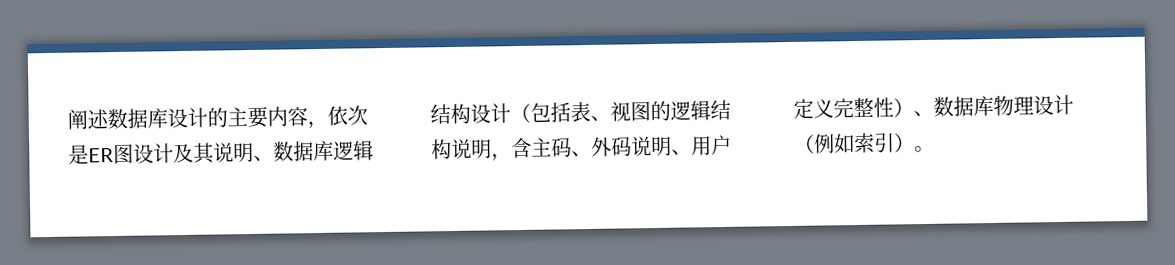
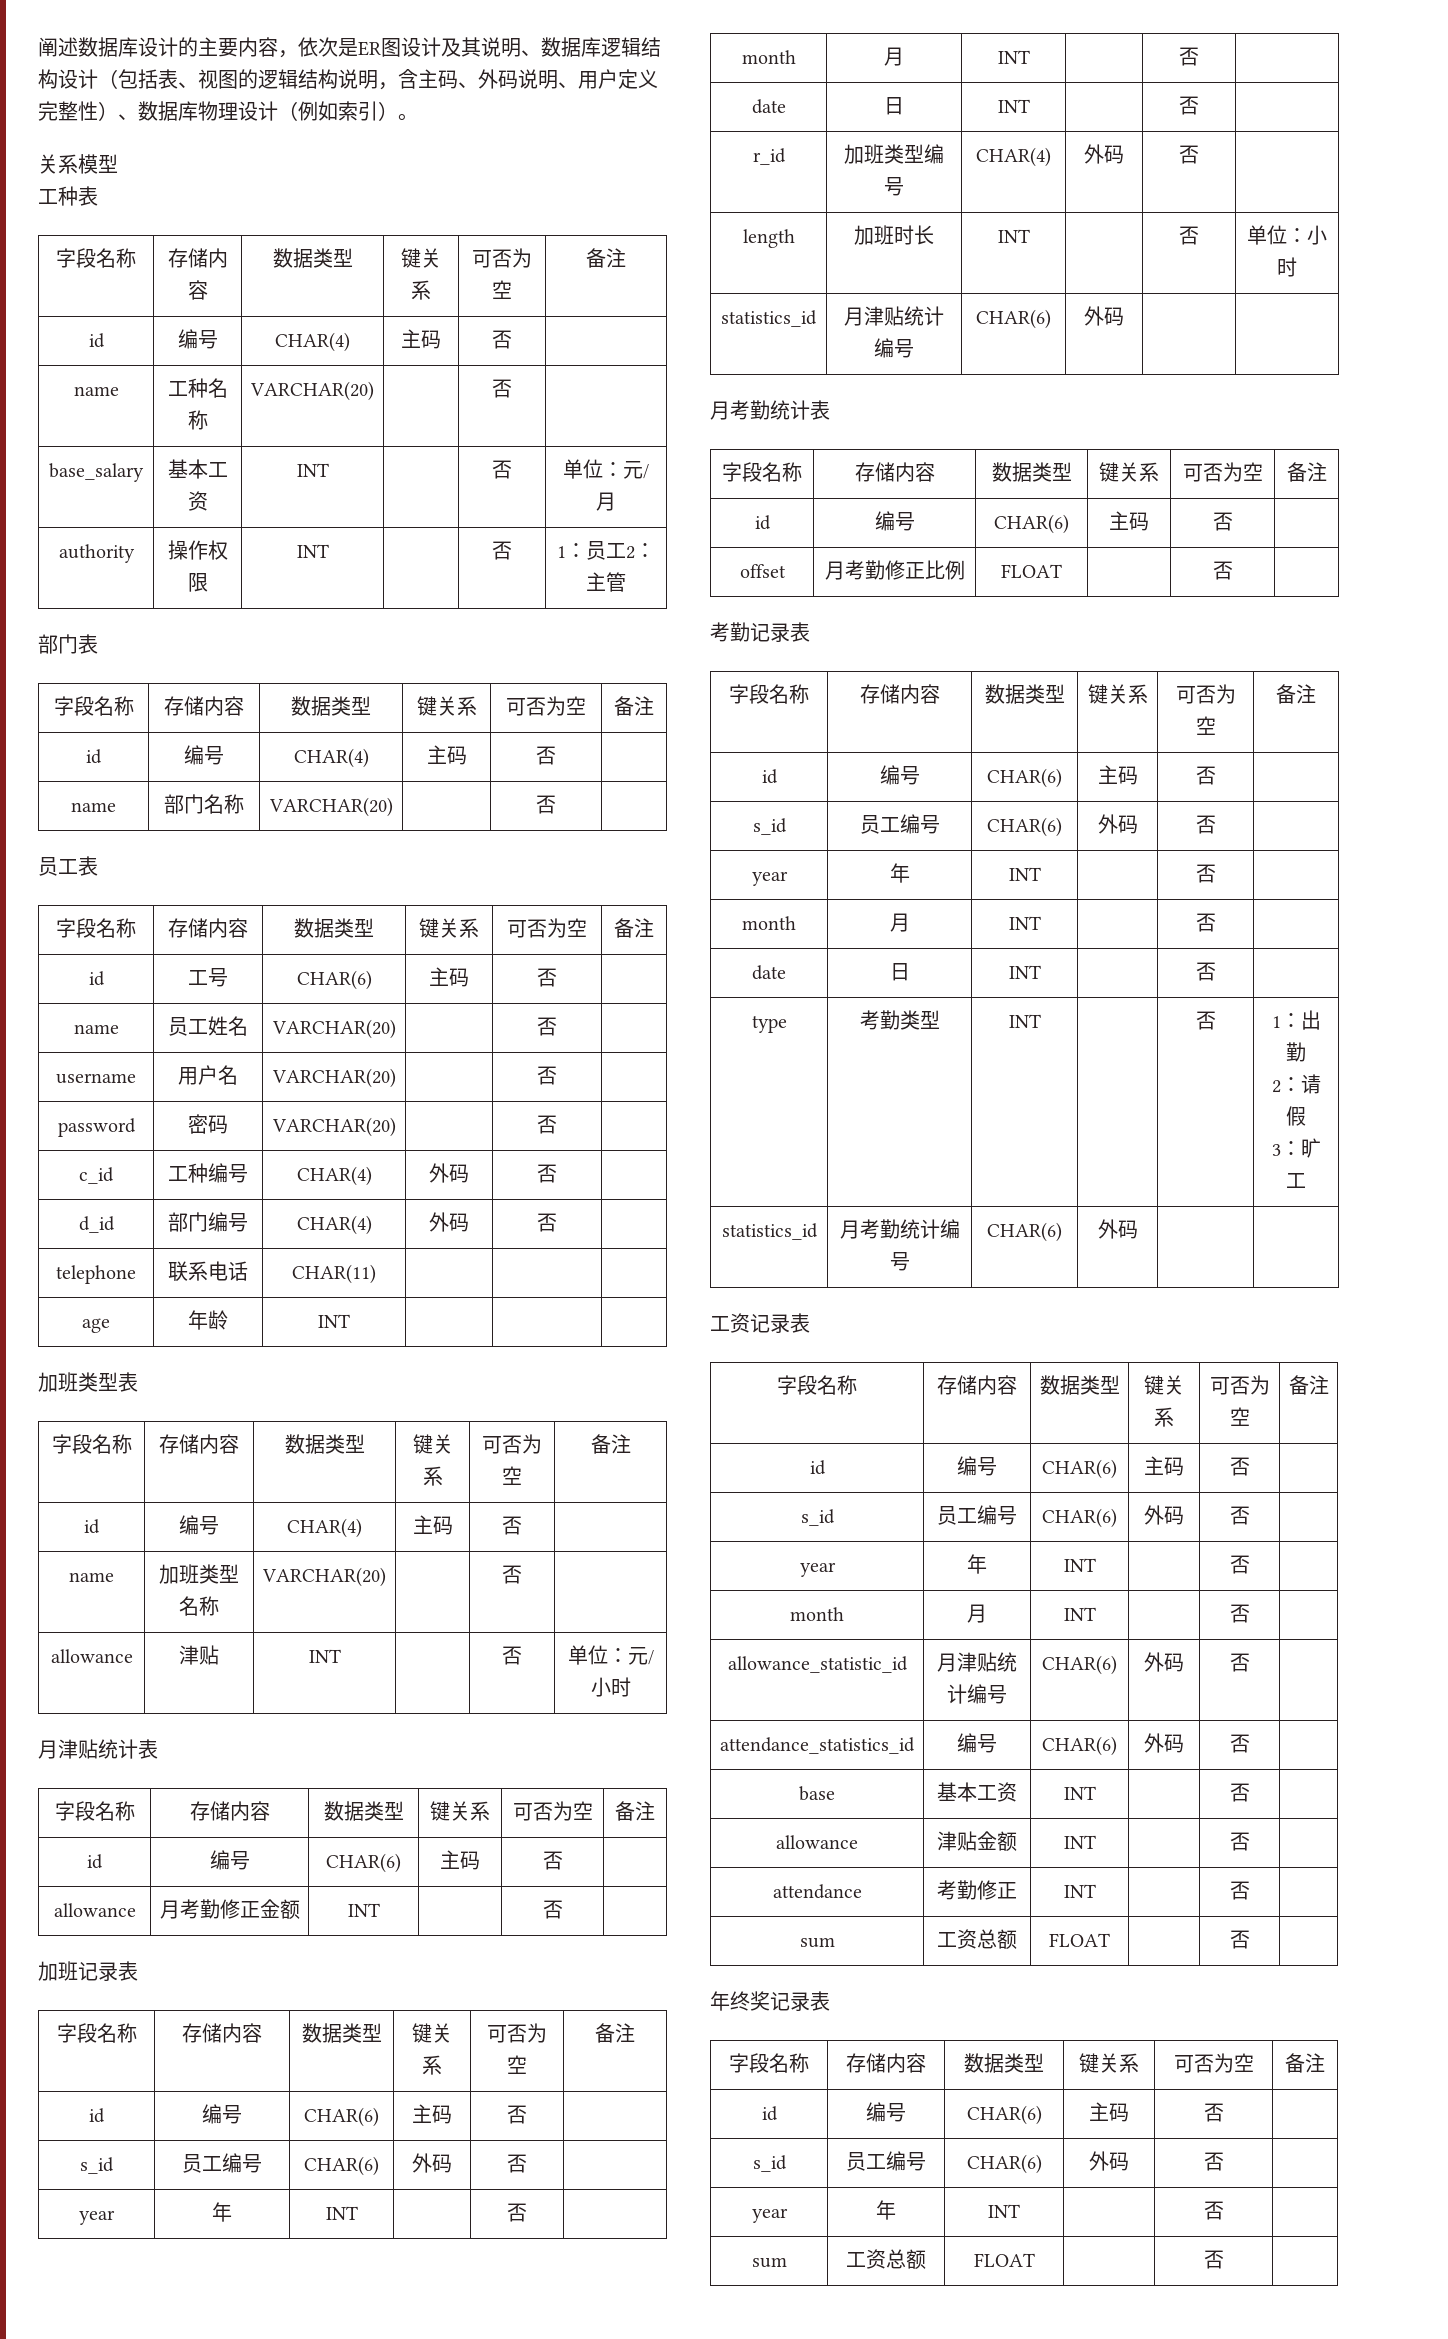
(935, 149) none -> [38,154,118,174] [38,186,98,206] [56,248,136,268] [167,248,228,268] [187,280,208,300] [272,248,353,268] [401,248,441,268] [411,280,431,300] [472,248,532,268] [492,280,512,299] [586,248,626,268] [88,333,105,348] [177,329,218,349] [275,332,350,352] [401,329,441,349] [492,330,512,349] [73,386,119,396] [167,378,228,398] [187,410,208,430] [250,381,374,401] [492,379,512,398] [49,463,144,482] [167,459,228,479] [187,491,208,511] [296,463,329,477] [492,460,512,479] [563,459,649,479] [596,492,616,511] [58,544,135,563] [167,540,228,560] [187,572,208,592] [296,544,329,558] [492,541,512,560] [557,541,655,560] [586,572,626,592] [38,634,98,654] [53,696,134,716] [164,696,244,716] [291,696,371,716] [416,696,477,716] [506,696,586,716] [614,696,654,716] [86,749,102,764] [184,745,224,765] [293,748,369,768] [426,745,467,765] [536,746,556,765] [71,802,116,812] [164,794,244,814] [268,797,393,817] [536,795,556,814] [38,856,98,876] [56,918,136,938] [168,918,248,938] [294,918,374,938] [419,918,479,938] [507,918,587,938] [614,918,654,938] [88,971,105,986] [188,968,228,987] [296,970,372,990] [429,967,469,987] [537,968,557,987] [73,1024,119,1034] [168,1016,248,1036] [271,1019,396,1039] [537,1017,557,1036] [56,1073,136,1084] [178,1065,238,1085] [271,1068,396,1088] [537,1066,557,1085] [57,1118,136,1137] [188,1114,228,1134] [271,1117,396,1137] [537,1115,557,1134] [79,1167,114,1184] [168,1163,248,1183] [296,1166,372,1186] [429,1163,469,1183] [537,1164,557,1183] [78,1216,115,1233] [168,1212,248,1232] [296,1215,372,1235] [429,1212,469,1232] [537,1213,557,1232] [56,1265,136,1284] [168,1261,248,1282] [292,1264,376,1284] [82,1318,110,1333] [188,1310,228,1330] [318,1314,350,1328] [38,1372,138,1392] [51,1434,132,1454] [159,1434,239,1454] [284,1434,365,1454] [412,1434,453,1454] [422,1466,443,1486] [482,1434,542,1454] [502,1466,522,1485] [590,1434,631,1454] [84,1519,100,1534] [179,1515,219,1535] [287,1518,362,1538] [412,1515,453,1535] [502,1516,522,1535] [69,1572,114,1582] [159,1564,239,1584] [179,1596,219,1616] [262,1567,386,1587] [502,1565,522,1584] [50,1649,133,1663] [179,1645,219,1665] [308,1649,341,1663] [502,1646,522,1665] [567,1645,654,1665] [590,1677,631,1697] [38,1739,158,1759] [54,1801,135,1821] [189,1801,270,1821] [323,1801,404,1821] [430,1801,490,1821] [512,1801,593,1821] [615,1801,655,1821] [87,1854,103,1869] [209,1850,250,1870] [326,1853,401,1873] [440,1850,480,1870] [542,1851,563,1870] [53,1903,136,1917] [159,1899,300,1919] [347,1903,380,1917] [542,1900,563,1919] [38,1961,138,1981] [56,2023,137,2043] [182,2023,262,2043] [301,2023,382,2043] [412,2023,452,2043] [422,2055,442,2075] [487,2023,547,2043] [507,2055,527,2074] [595,2023,635,2043] [89,2108,105,2123] [202,2104,242,2124] [304,2107,379,2127] [412,2104,452,2124] [507,2105,527,2124] [80,2157,114,2174] [182,2153,262,2173] [304,2156,379,2176] [412,2153,452,2173] [507,2154,527,2173] [79,2210,115,2225] [212,2202,232,2222] [325,2206,358,2220] [507,2203,527,2222] [741,50,796,64] [884,47,904,66] [997,50,1030,64] [1179,47,1199,66] [751,99,786,114] [884,97,904,115] [997,99,1030,113] [1179,96,1199,115] [752,148,786,165] [844,144,944,164] [884,177,904,196] [976,147,1051,167] [1084,144,1124,164] [1179,145,1199,164] [742,229,795,248] [854,225,934,245] [997,229,1030,243] [1179,226,1199,245] [1247,225,1327,245] [1277,257,1297,277] [721,310,817,327] [844,306,944,326] [874,338,914,358] [976,309,1051,329] [1084,306,1124,326] [710,400,830,420] [722,462,802,482] [854,462,935,482] [991,462,1072,482] [1099,462,1159,482] [1182,462,1263,482] [1286,462,1327,482] [754,515,771,530] [874,511,915,531] [994,514,1069,534] [1109,511,1149,531] [1212,512,1233,531] [739,564,786,578] [824,560,965,580] [1001,564,1062,578] [1212,561,1233,580] [710,622,810,642] [729,684,809,704] [859,684,940,704] [984,684,1065,704] [1087,684,1148,704] [1175,684,1236,704] [1195,716,1216,735] [1276,684,1316,704] [761,769,778,784] [879,765,920,785] [987,768,1062,788] [1097,765,1138,785] [1195,766,1216,785] [752,818,787,835] [859,814,940,834] [987,817,1062,837] [1097,814,1138,834] [1195,815,1216,834] [751,871,788,886] [889,863,910,883] [1008,867,1041,881] [1195,864,1216,883] [742,916,796,930] [889,913,910,932] [1008,916,1041,930] [1195,913,1216,932] [752,965,786,980] [889,963,910,981] [1008,965,1041,979] [1195,962,1216,981] [751,1015,787,1033] [859,1010,940,1030] [1008,1014,1041,1028] [1195,1011,1216,1030] [1271,1010,1321,1030] [1286,1042,1306,1062] [1271,1074,1321,1094] [1286,1106,1306,1126] [1271,1138,1321,1158] [1286,1173,1306,1188] [721,1223,818,1240] [839,1219,960,1239] [889,1252,910,1271] [987,1222,1062,1242] [1097,1219,1138,1239] [710,1313,810,1333] [777,1375,857,1395] [937,1375,1017,1395] [1039,1375,1120,1395] [1144,1375,1184,1395] [1154,1407,1174,1427] [1209,1375,1270,1395] [1229,1407,1250,1426] [1288,1375,1329,1395] [809,1460,826,1475] [957,1456,997,1476] [1042,1459,1117,1479] [1144,1456,1184,1476] [1229,1457,1250,1476] [800,1509,835,1526] [937,1505,1017,1525] [1042,1508,1117,1528] [1144,1505,1184,1525] [1229,1506,1250,1525] [799,1562,836,1577] [967,1554,987,1574] [1063,1558,1096,1572] [1229,1555,1250,1574] [790,1607,844,1621] [967,1604,987,1623] [1063,1607,1096,1621] [1229,1604,1250,1623] [727,1656,908,1673] [937,1652,1017,1672] [947,1684,1007,1704] [1042,1655,1117,1675] [1144,1652,1184,1672] [1229,1653,1250,1672] [720,1737,915,1754] [957,1733,997,1753] [1042,1736,1117,1756] [1144,1733,1184,1753] [1229,1734,1250,1753] [799,1786,835,1801] [937,1782,1017,1802] [1063,1786,1096,1800] [1229,1783,1250,1802] [776,1835,858,1849] [937,1831,1017,1851] [1063,1835,1096,1849] [1229,1832,1250,1851] [772,1884,862,1899] [937,1880,1017,1900] [1063,1884,1096,1898] [1229,1881,1250,1900] [799,1937,835,1948] [937,1929,1017,1949] [1049,1933,1110,1947] [1229,1930,1250,1949] [710,1991,830,2011] [729,2053,809,2073] [846,2053,926,2073] [964,2053,1044,2073] [1079,2053,1139,2073] [1173,2053,1254,2073] [1285,2053,1325,2073] [761,2106,778,2121] [866,2102,906,2122] [966,2105,1042,2125] [1089,2102,1129,2122] [1203,2103,1224,2122] [752,2155,787,2172] [846,2151,926,2171] [966,2154,1042,2174] [1089,2151,1129,2171] [1203,2152,1224,2171] [751,2208,788,2223] [876,2200,896,2220] [988,2204,1020,2218] [1203,2201,1224,2220] [751,2257,787,2268] [846,2249,926,2269] [973,2253,1035,2267] [1203,2250,1224,2269] // 关系模型 // 工种表 // 字段名称 | 存储内容 | 数据类型 | 键关系 | 可否为空 | 备注 // id | 编号 | CHAR(4) | 主码 | 否 | // name | 工种名称 | VARCHAR(20) | | 否 | // base_salary | 基本工资 | INT | | 否 | 单位：元/月 // authority | 操作权限 | INT | | 否 | 1：员工2：主管 // 部门表 // 字段名称 | 存储内容 | 数据类型 | 键关系 | 可否为空 | 备注 // id | 编号 | CHAR(4) | 主码 | 否 | // name | 部门名称 | VARCHAR(20) | | 否 | // 员工表 // 字段名称 | 存储内容 | 数据类型 | 键关系 | 可否为空 | 备注 // id | 工号 | CHAR(6) | 主码 | 否 | // name | 员工姓名 | VARCHAR(20) | | 否 | // username | 用户名 | VARCHAR(20) | | 否 | // password | 密码 | VARCHAR(20) | | 否 | // c_id | 工种编号 | CHAR(4) | 外码 | 否 | // d_id | 部门编号 | CHAR(4) | 外码 | 否 | // telephone | 联系电话 | CHAR(11) | | | // age | 年龄 | INT | | | // 加班类型表 // 字段名称 | 存储内容 | 数据类型 | 键关系 | 可否为空 | 备注 // id | 编号 | CHAR(4) | 主码 | 否 | // name | 加班类型名称 | VARCHAR(20) | | 否 | // allowance | 津贴 | INT | | 否 | 单位：元/小时 // 月津贴统计表 // 字段名称 | 存储内容 | 数据类型 | 键关系 | 可否为空 | 备注 // id | 编号 | CHAR(6) | 主码 | 否 | // allowance | 月考勤修正金额 | INT | | 否 | // 加班记录表 // 字段名称 | 存储内容 | 数据类型 | 键关系 | 可否为空 | 备注 // id | 编号 | CHAR(6) | 主码 | 否 | // s_id | 员工编号 | CHAR(6) | 外码 | 否 | // year | 年 | INT | | 否 | // month | 月 | INT | | 否 | // date | 日 | INT | | 否 | // r_id | 加班类型编号 | CHAR(4) | 外码 | 否 | // length | 加班时长 | INT | | 否 | 单位：小时 // statistics_id | 月津贴统计编号 | CHAR(6) | 外码 | | // 月考勤统计表 // 字段名称 | 存储内容 | 数据类型 | 键关系 | 可否为空 | 备注 // id | 编号 | CHAR(6) | 主码 | 否 | // offset | 月考勤修正比例 | FLOAT | | 否 | // 考勤记录表 // 字段名称 | 存储内容 | 数据类型 | 键关系 | 可否为空 | 备注 // id | 编号 | CHAR(6) | 主码 | 否 | // s_id | 员工编号 | CHAR(6) | 外码 | 否 | // year | 年 | INT | | 否 | // month | 月 | INT | | 否 | // date | 日 | INT | | 否 | // type | 考勤类型 | INT | | 否 | 1：出勤 // 2：请假 // 3：旷工 // statistics_id | 月考勤统计编号 | CHAR(6) | 外码 | | // 工资记录表 // 字段名称 | 存储内容 | 数据类型 | 键关系 | 可否为空 | 备注 // id | 编号 | CHAR(6) | 主码 | 否 | // s_id | 员工编号 | CHAR(6) | 外码 | 否 | // year | 年 | INT | | 否 | // month | 月 | INT | | 否 | // allowance_statistic_id | 月津贴统计编号 | CHAR(6) | 外码 | 否 | // attendance_statistics_id | 编号 | CHAR(6) | 外码 | 否 | // base | 基本工资 | INT | | 否 | // allowance | 津贴金额 | INT | | 否 | // attendance | 考勤修正 | INT | | 否 | // sum | 工资总额 | FLOAT | | 否 | // 年终奖记录表 // 字段名称 | 存储内容 | 数据类型 | 键关系 | 可否为空 | 备注 // id | 编号 | CHAR(6) | 主码 | 否 | // s_id | 员工编号 | CHAR(6) | 外码 | 否 | // year | 年 | INT | | 否 | // sum | 工资总额 | FLOAT | | 否 |

